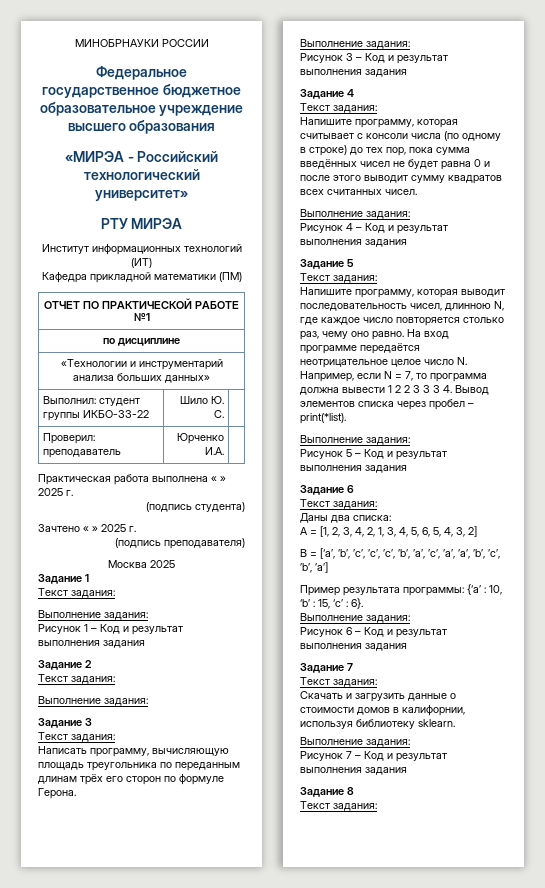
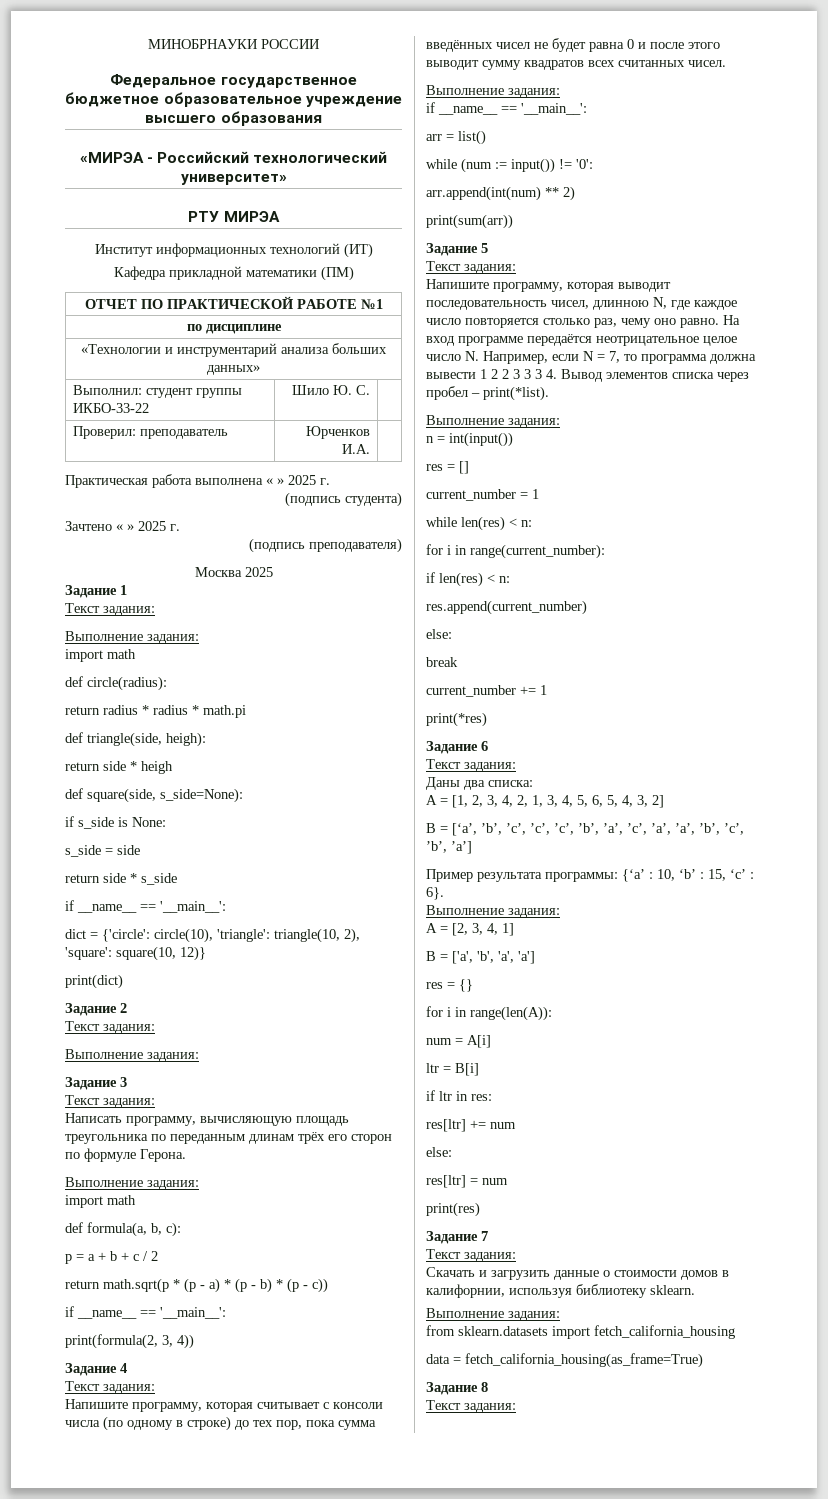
[176,433,224,444] Юрченко -> [305,426,370,439] Юрченков
[38,624,183,635] [38,640,145,648] Рисунок 1 – Код и результат выполнения задания -> [65,649,136,662] [65,676,167,691] [65,705,246,718] [65,732,206,747] [65,761,173,774] [65,788,243,803] [65,816,166,829] [65,845,140,857] [65,873,177,885] [65,900,226,913] [65,928,360,943] [65,946,206,961] [65,974,123,989] import math // def circle(radius): // return radius * radius * math.pi // def triangle(side, heigh): // return side * heigh // def square(side, s_side=None): // if s_side is None: // s_side = side // return side * s_side // if __name__ == '__main__': // dict = {'circle': circle(10), 'triangle': triangle(10, 2), 'square': square(10, 12)} // print(dict)
[300,53,448,64] [300,69,407,77] Рисунок 3 – Код и результат выполнения задания -> [65,1195,136,1208] [65,1222,181,1237] [65,1251,158,1264] [65,1278,328,1293] [65,1306,226,1319] [65,1334,194,1349] import math // def formula(a, b, c): // p = a + b + c / 2 // return math.sqrt(p * (p - a) * (p - b) * (p - c)) // if __name__ == '__main__': // print(formula(2, 3, 4))
[300,223,448,234] [300,239,407,247] Рисунок 4 – Код и результат выполнения задания -> [426,102,587,115] [426,130,486,145] [426,158,593,173] [426,186,575,201] [426,214,513,229] if __name__ == '__main__': // arr = list() // while (num := input()) != '0': // arr.append(int(num) ** 2) // print(sum(arr))
[300,449,447,460] [300,465,407,473] Рисунок 5 – Код и результат выполнения задания -> [426,432,513,447] [426,461,469,474] [426,489,539,501] [426,516,532,531] [426,544,605,559] [426,572,510,587] [426,600,587,615] [426,629,452,639] [426,657,458,667] [426,685,547,697] [426,712,487,727] n = int(input()) // res = [] // current_number = 1 // while len(res) < n: // for i in range(current_number): // if len(res) < n: // res.append(current_number) // else: // break // current_number += 1 // print(*res)
[300,627,447,638] [300,643,407,651] Рисунок 6 – Код и результат выполнения задания -> [426,923,514,936] [426,951,535,964] [426,979,473,992] [426,1006,552,1021] [426,1035,491,1048] [426,1063,479,1076] [426,1090,492,1101] [426,1119,516,1132] [426,1147,452,1157] [426,1175,508,1188] [426,1202,480,1217] A = [2, 3, 4, 1] // B = ['a', 'b', 'a', 'a'] // res = {} // for i in range(len(A)): // num = A[i] // ltr = B[i] // if ltr in res: // res[ltr] += num // else: // res[ltr] = num // print(res)
[300,751,447,762] [300,767,407,775] Рисунок 7 – Код и результат выполнения задания -> [426,1325,735,1339] [426,1353,703,1368] from sklearn.datasets import fetch_california_housing // data = fetch_california_housing(as_frame=True)

